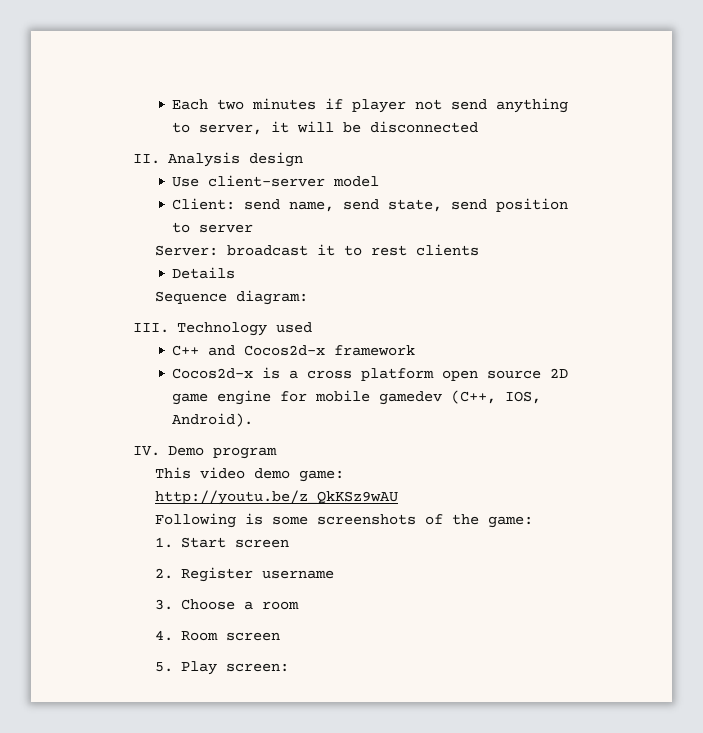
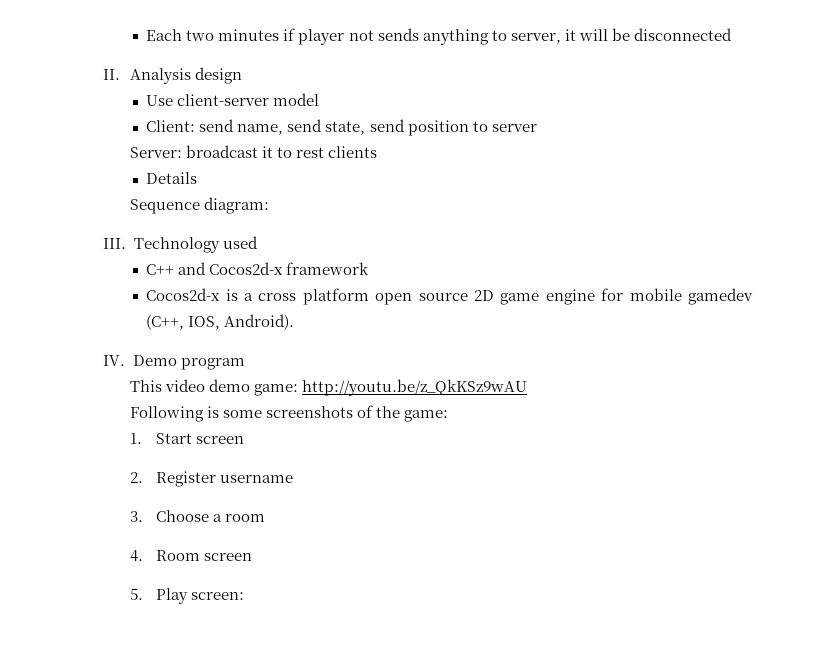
[451,99,488,110] send -> [377,28,419,41] sends

